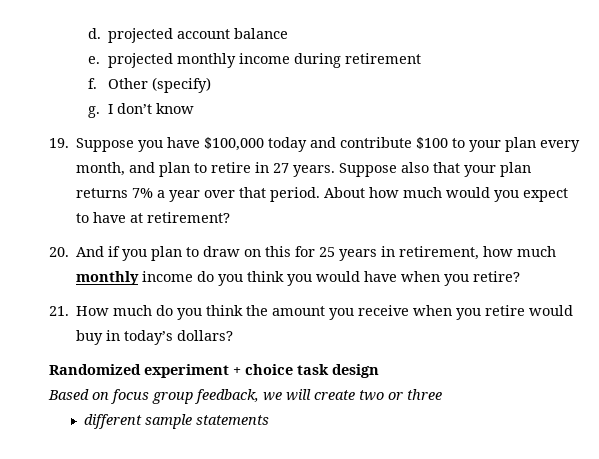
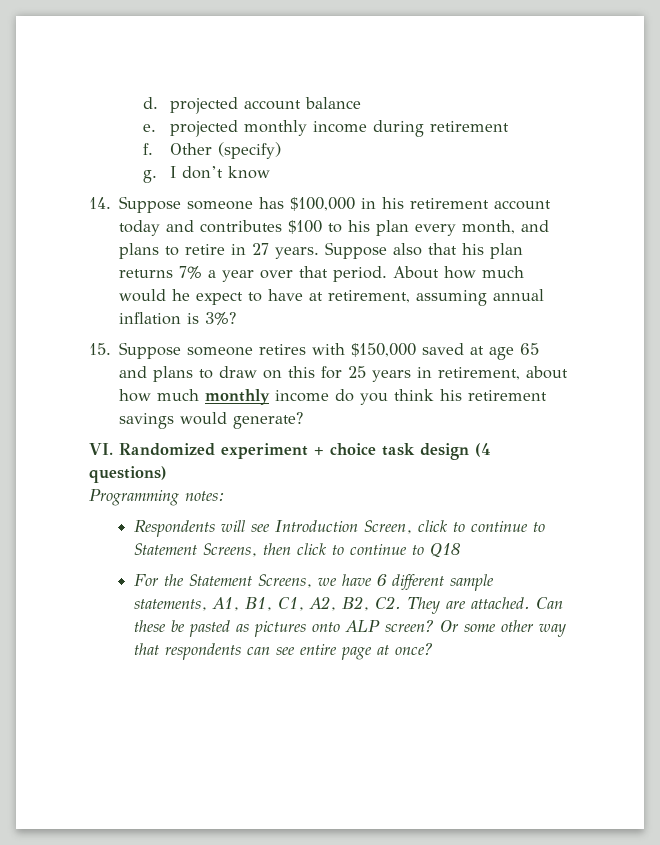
[49,137,265,152] 19. Suppose you have $100,000 -> [89,196,552,213] 14. Suppose someone has $100,000 in his retirement account
[340,137,413,148] contribute -> [200,220,283,233] contributes
[469,140,502,152] your -> [348,220,371,232] his
[159,162,191,177] plan -> [119,243,160,259] plans
[464,165,497,177] your -> [462,243,485,255] his
[494,190,520,202] you -> [172,289,191,301] he
[147,212,231,223] [49,246,183,261] retirement? // 20. And if you plan -> [328,289,545,306] [119,312,237,325] [89,342,540,360] [119,366,194,382] retirement, assuming annual inflation is 3%? // 15. Suppose someone retires with $150,000 saved at age 65 and plans
(480, 253) none -> [526,366,569,379] about
[287,271,521,286] [49,305,574,320] [76,330,234,345] you would have when you retire? // 21. How much do you think the amount you receive when you retire would buy in today’s dollars? // -> [440,389,548,401] [119,412,304,429] [89,443,113,455] his retirement savings would generate? // VI.
[48,389,442,404] [84,414,270,429] // Based on focus group feedback, we will create two or three // different sample statements -> [475,443,491,457] [89,466,167,483] [89,489,225,506] [134,520,546,537] [134,543,461,558] [134,574,495,591] [134,596,564,614] [134,620,567,637] [134,643,434,660] (4 questions) // Programming notes: // Respondents will see Introduction Screen, click to continue to Statement Screens, then click to continue to Q18 // For the Statement Screens, we have 6 different sample statements, A1, B1, C1, A2, B2, C2. They are attached. Can these be pasted as pictures onto ALP screen? Or some other way that respondents can see entire page at once?

